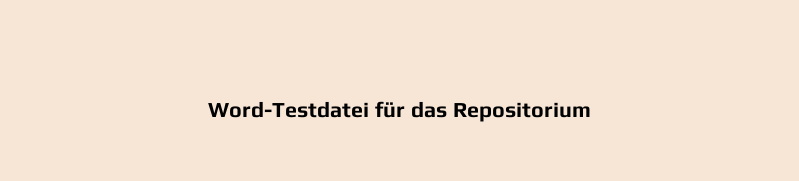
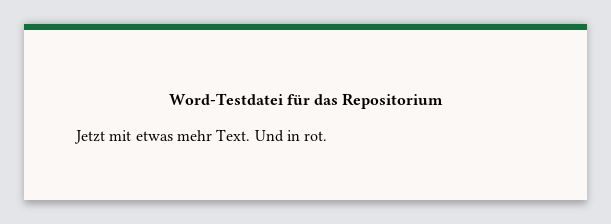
(591, 112) none -> [74,129,328,144] // Jetzt mit etwas mehr Text. Und in rot.

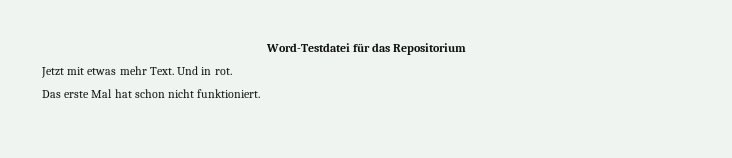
(328, 136) none -> [42,89,261,98] // Das erste Mal hat schon nicht funktioniert.

